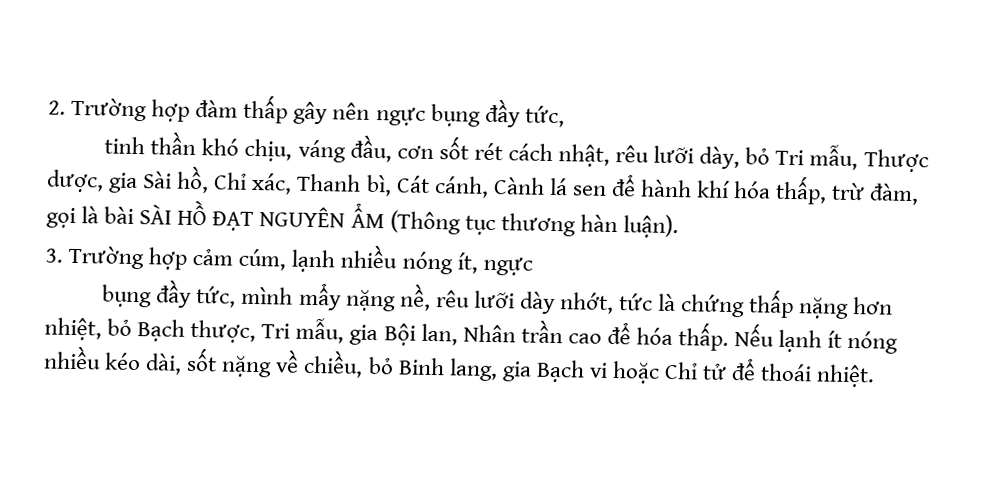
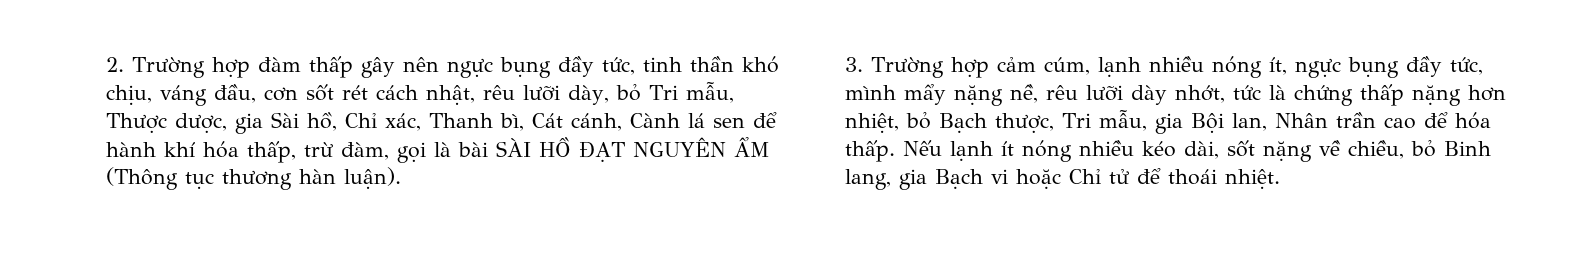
(565, 116) // -> (635, 66) none
(533, 266) // -> (1341, 68) none

